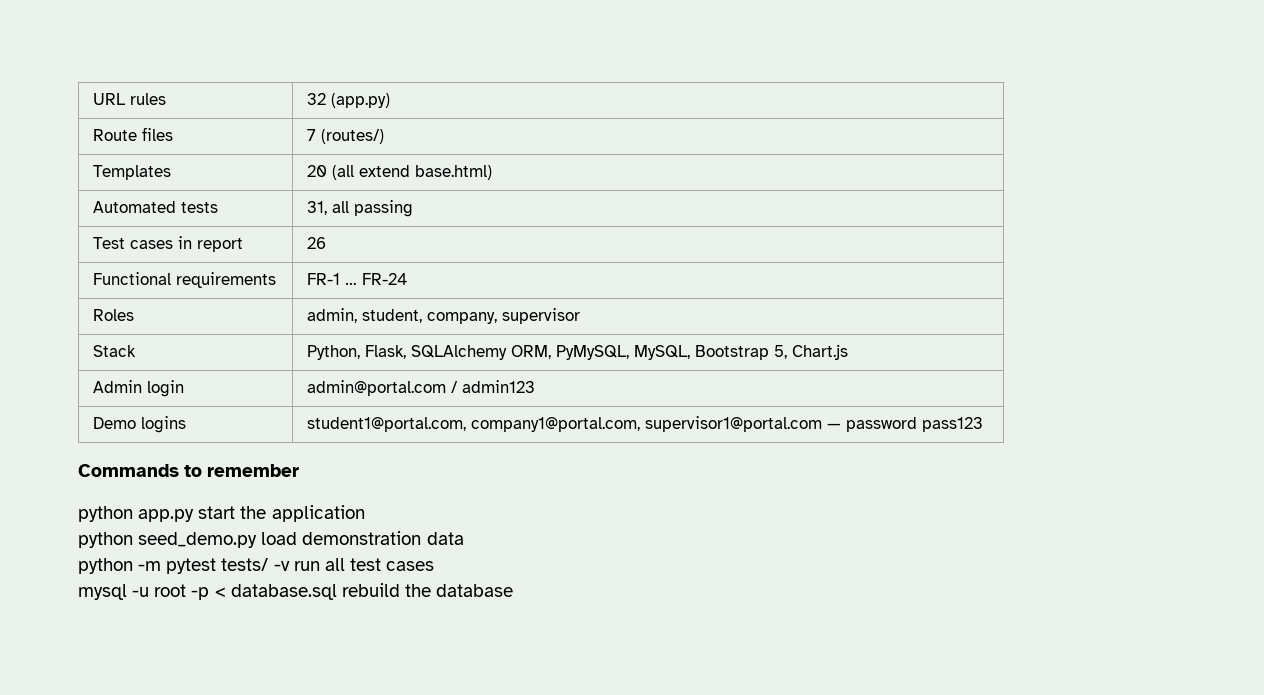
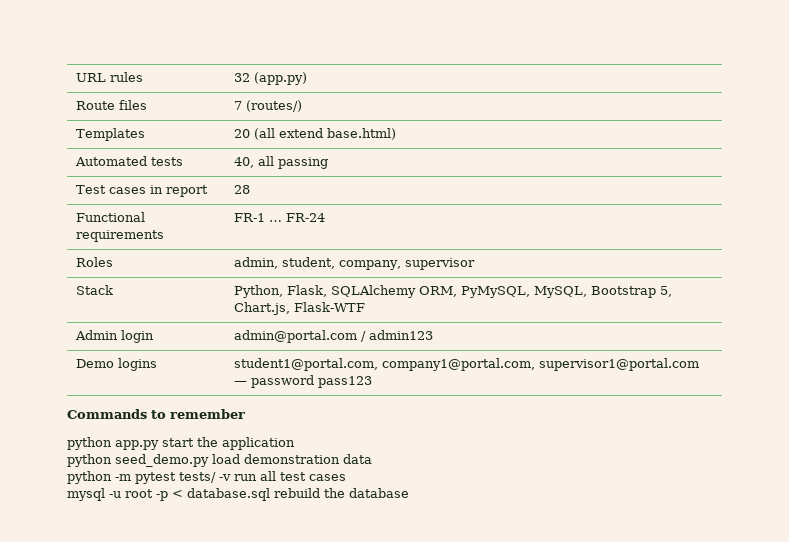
[306,201,327,215] 31, -> [233,157,254,168] 40,
[306,237,326,249] 26 -> [233,185,250,194] 28
[791,344,848,360] Chart.js -> [233,302,365,315] Chart.js, Flask-WTF

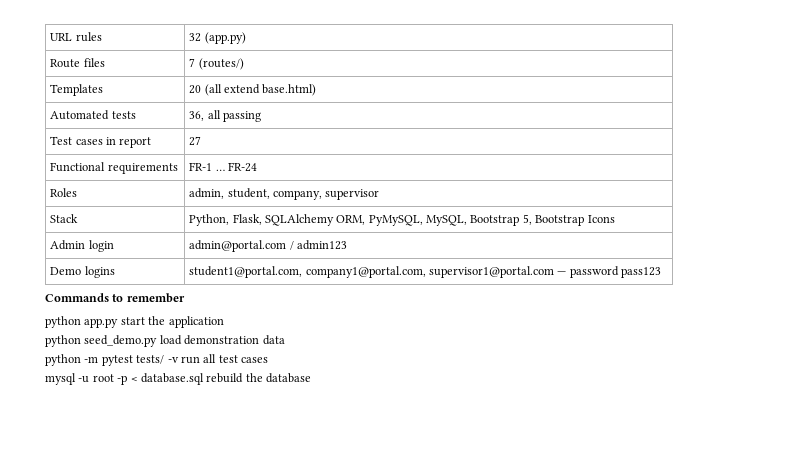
[233,157,254,168] 40, -> [189,111,205,121] 36,
[233,185,250,194] 28 -> [189,136,202,146] 27
[233,302,365,315] Chart.js, Flask-WTF -> [535,215,615,226] Bootstrap Icons

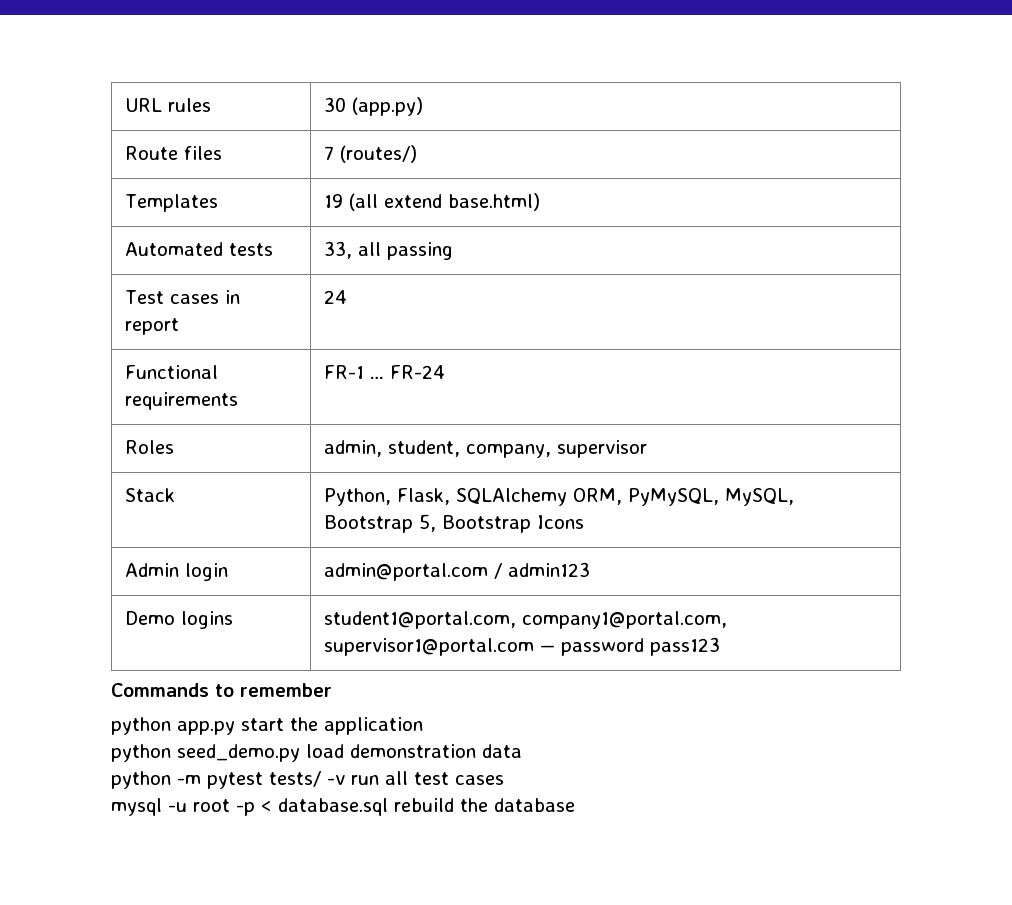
[189,33,202,42] 32 -> [323,97,346,112] 30
[189,85,202,94] 20 -> [323,194,343,208] 19
[189,111,205,121] 36, -> [323,241,352,259] 33,
[189,136,202,146] 27 -> [323,290,347,304] 24

